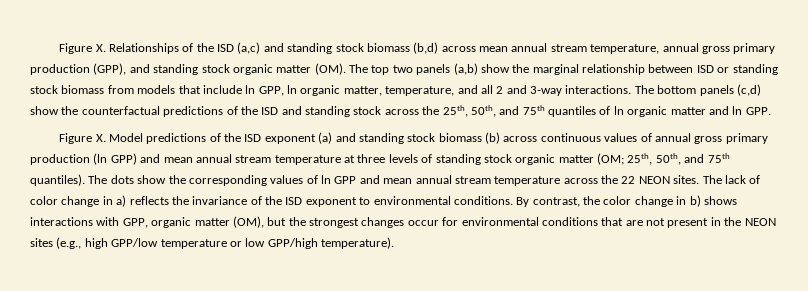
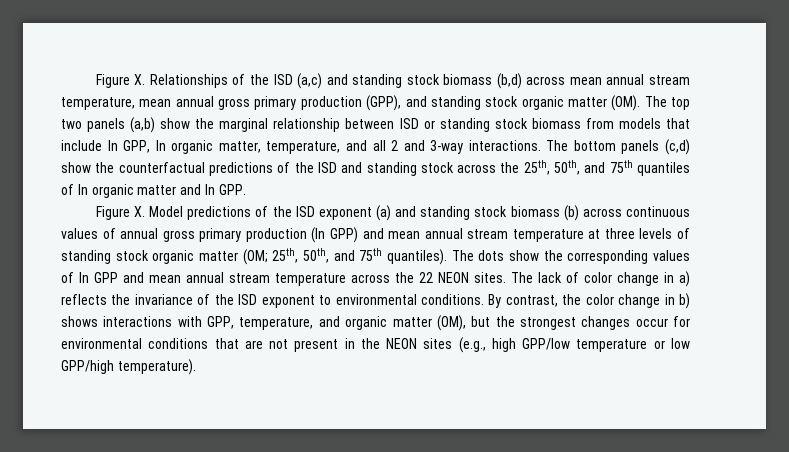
(660, 49) none -> [139,99,172,107] mean
(148, 223) none -> [239,316,340,330] temperature, and

